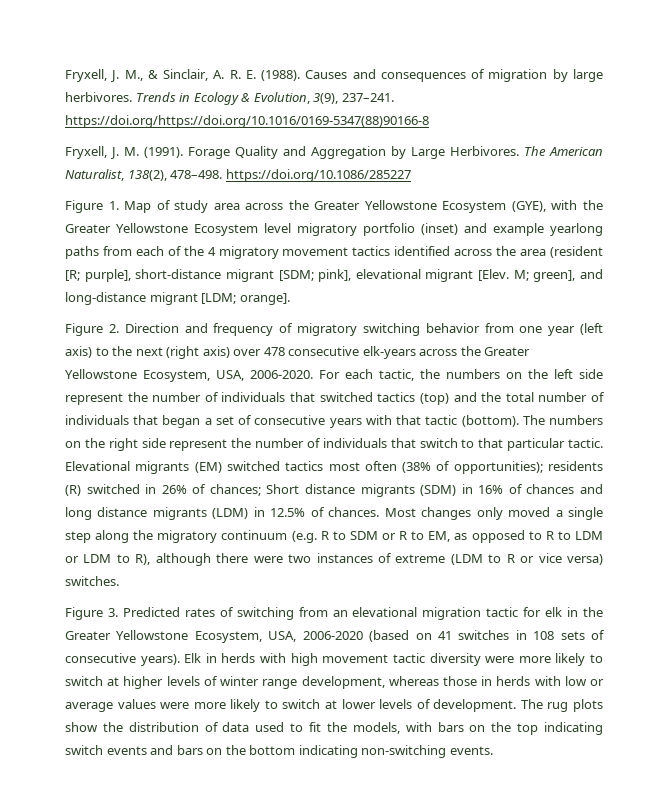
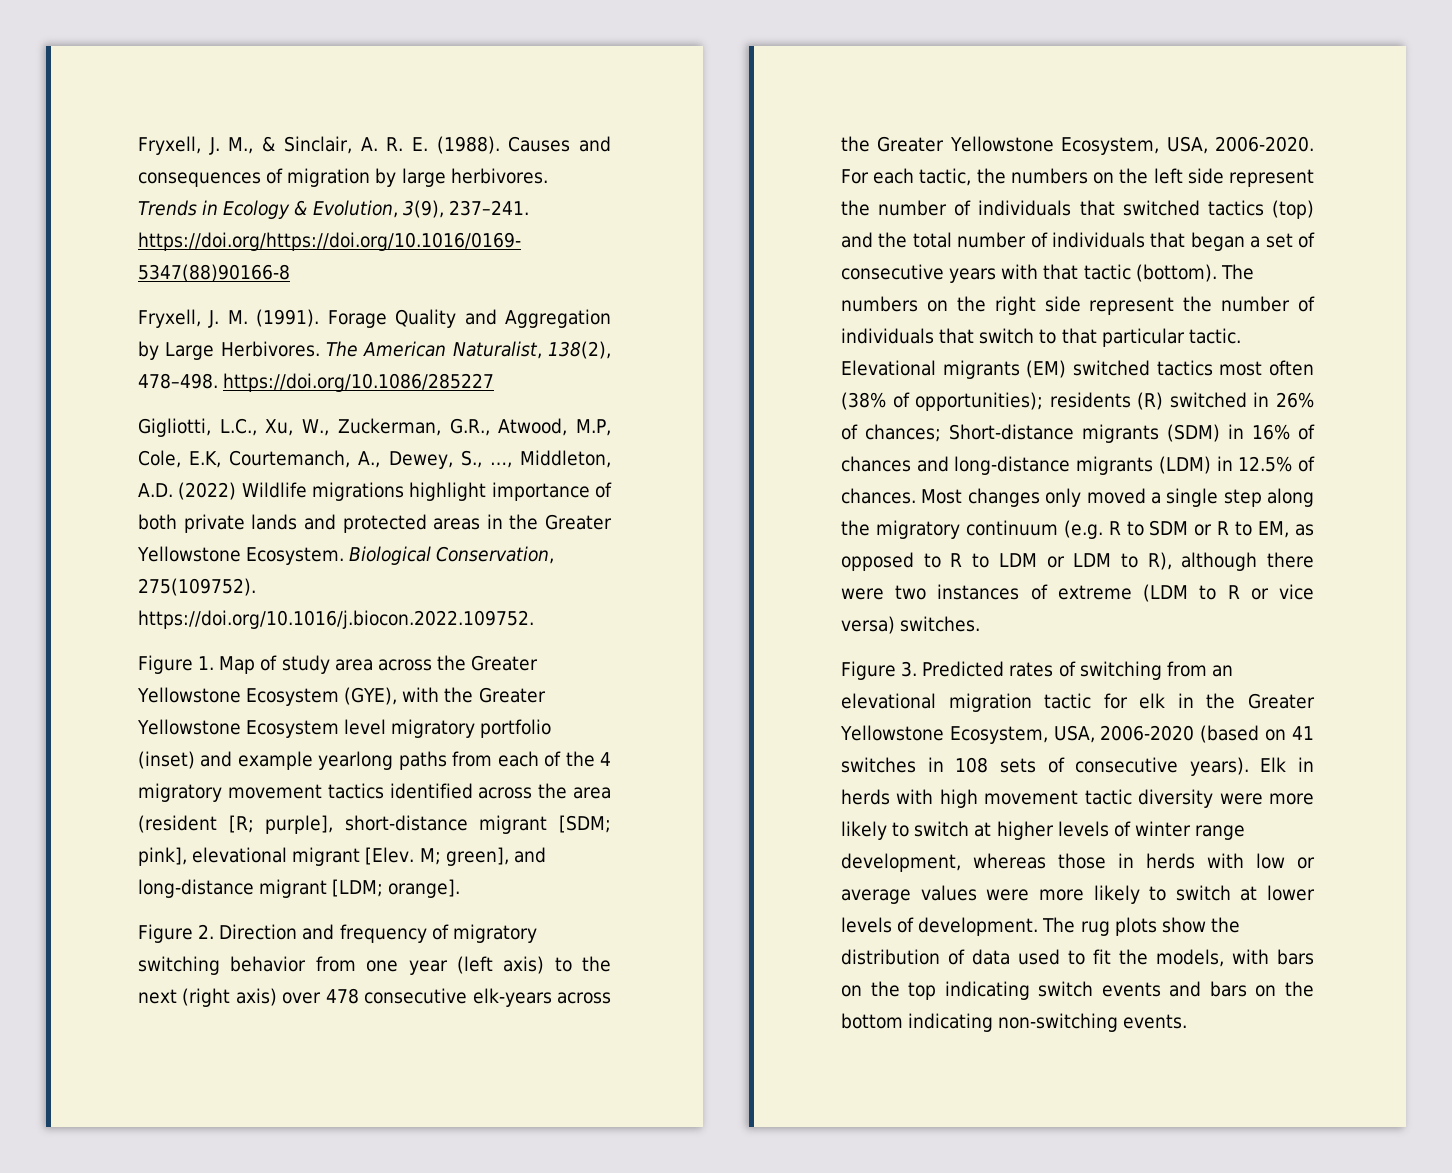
(411, 175) none -> [138,418,611,437] [138,450,611,469] [138,482,612,501] [138,514,612,533] [137,546,555,565] [138,578,256,596] [138,610,534,629] // Gigliotti, L.C., Xu, W., Zuckerman, G.R., Atwood, M.P, Cole, E.K, Courtemanch, A., Dewey, S., …, Middleton, A.D. (2022) Wildlife migrations highlight importance of both private lands and protected areas in the Greater Yellowstone Ecosystem. Biological Conservation, 275(109752). https://doi.org/10.1016/j.biocon.2022.109752.
[266,484,355,494] Short distance -> [949,424,1074,440] Short-distance
[65,507,148,520] long distance -> [954,456,1071,475] long-distance

